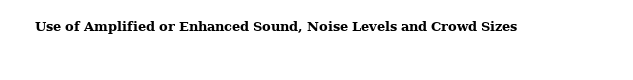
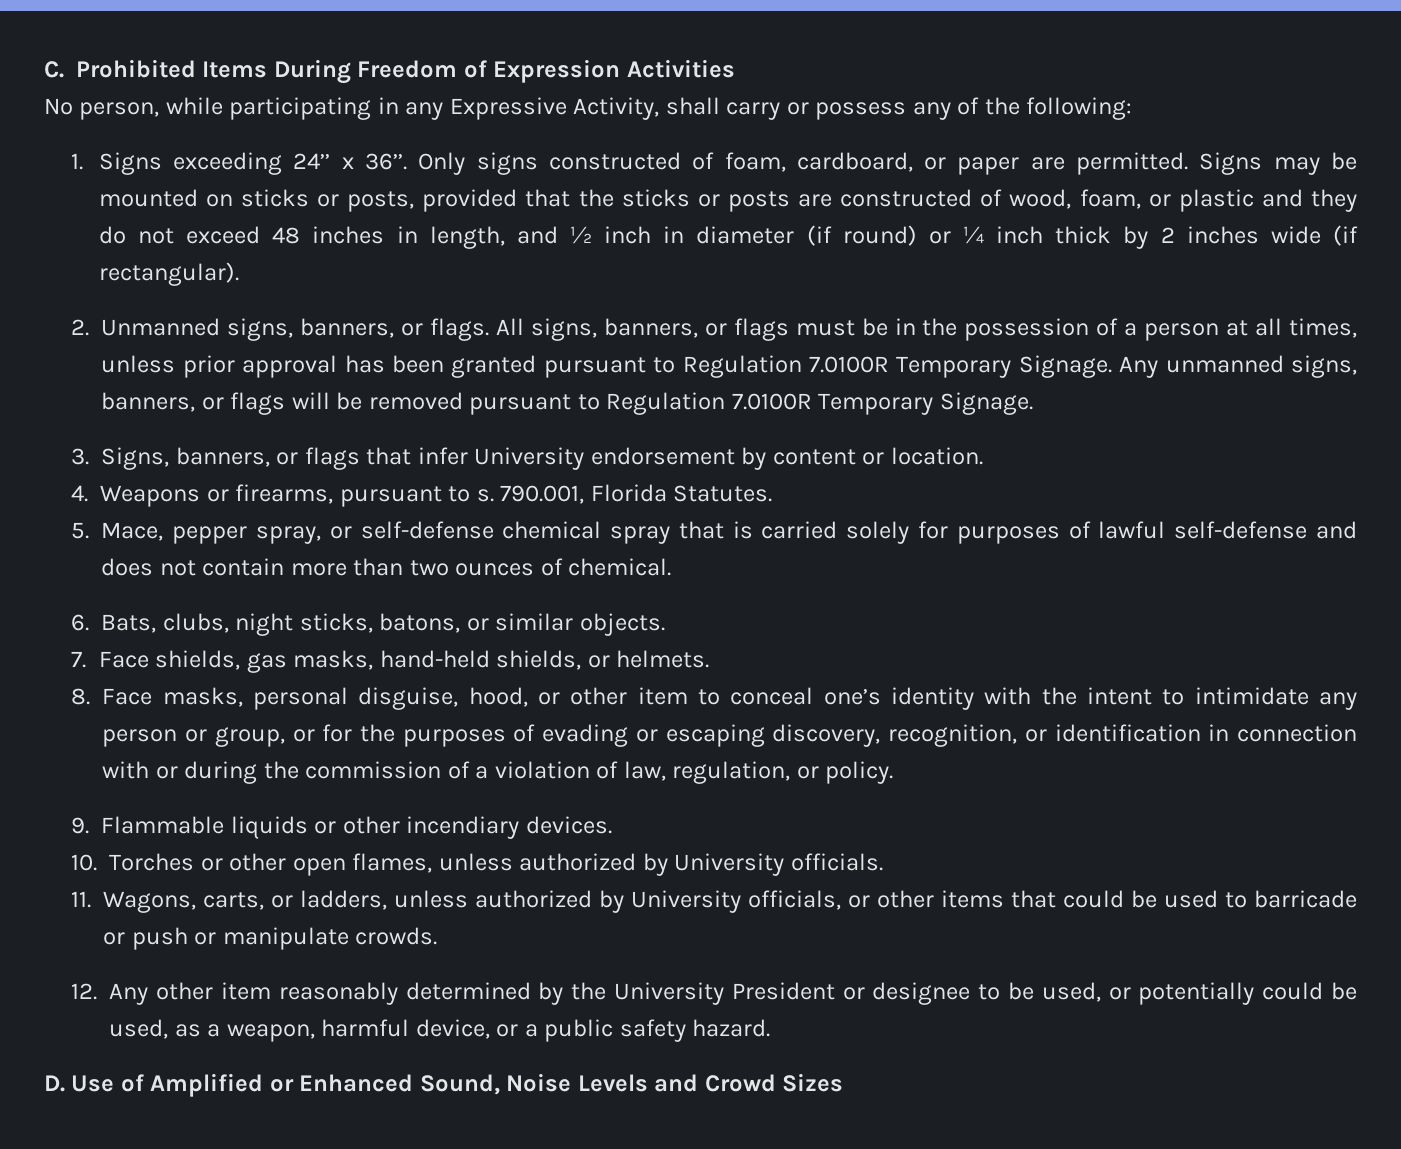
(35, 26) none -> [44,59,735,84] [44,97,1133,120] [71,152,1357,175] [98,189,1357,212] [98,225,1358,249] [98,262,239,286] [71,318,1357,341] [101,355,1357,378] [101,392,1033,415] [71,447,983,470] [71,484,773,507] [71,521,1357,544] [101,558,672,576] [71,613,665,636] [71,650,710,673] [71,687,1357,710] [102,724,1357,747] [102,761,894,784] [71,816,612,839] [71,853,883,876] [71,890,1357,913] [103,927,438,950] [71,982,1358,1005] [109,1019,771,1042] [44,1075,65,1092] C. Prohibited Items During Freedom of Expression Activities // No person, while participating in any Expressive Activity, shall carry or possess any of the following: // 1. Signs exceeding 24’’ x 36’’. Only signs constructed of foam, cardboard, or paper are permitted. Signs may be mounted on sticks or posts, provided that the sticks or posts are constructed of wood, foam, or plastic and they do not exceed 48 inches in length, and ½ inch in diameter (if round) or ¼ inch thick by 2 inches wide (if rectangular). // 2. Unmanned signs, banners, or flags. All signs, banners, or flags must be in the possession of a person at all times, unless prior approval has been granted pursuant to Regulation 7.0100R Temporary Signage. Any unmanned signs, banners, or flags will be removed pursuant to Regulation 7.0100R Temporary Signage. // 3. Signs, banners, or flags that infer University endorsement by content or location. // 4. Weapons or firearms, pursuant to s. 790.001, Florida Statutes. // 5. Mace, pepper spray, or self-defense chemical spray that is carried solely for purposes of lawful self-defense and does not contain more than two ounces of chemical. // 6. Bats, clubs, night sticks, batons, or similar objects. // 7. Face shields, gas masks, hand-held shields, or helmets. // 8. Face masks, personal disguise, hood, or other item to conceal one’s identity with the intent to intimidate any person or group, or for the purposes of evading or escaping discovery, recognition, or identification in connection with or during the commission of a violation of law, regulation, or policy. // 9. Flammable liquids or other incendiary devices. // 10. Torches or other open flames, unless authorized by University officials. // 11. Wagons, carts, or ladders, unless authorized by University officials, or other items that could be used to barricade or push or manipulate crowds. // 12. Any other item reasonably determined by the University President or designee to be used, or potentially could be used, as a weapon, harmful device, or a public safety hazard. // D.

